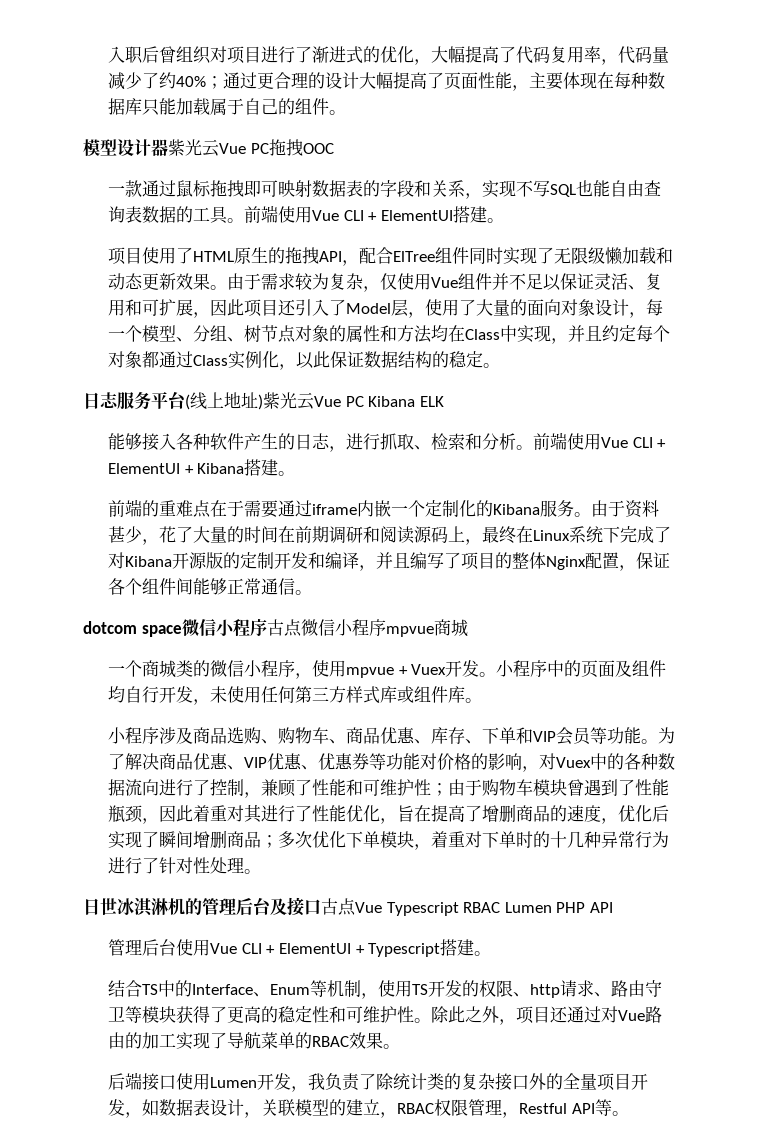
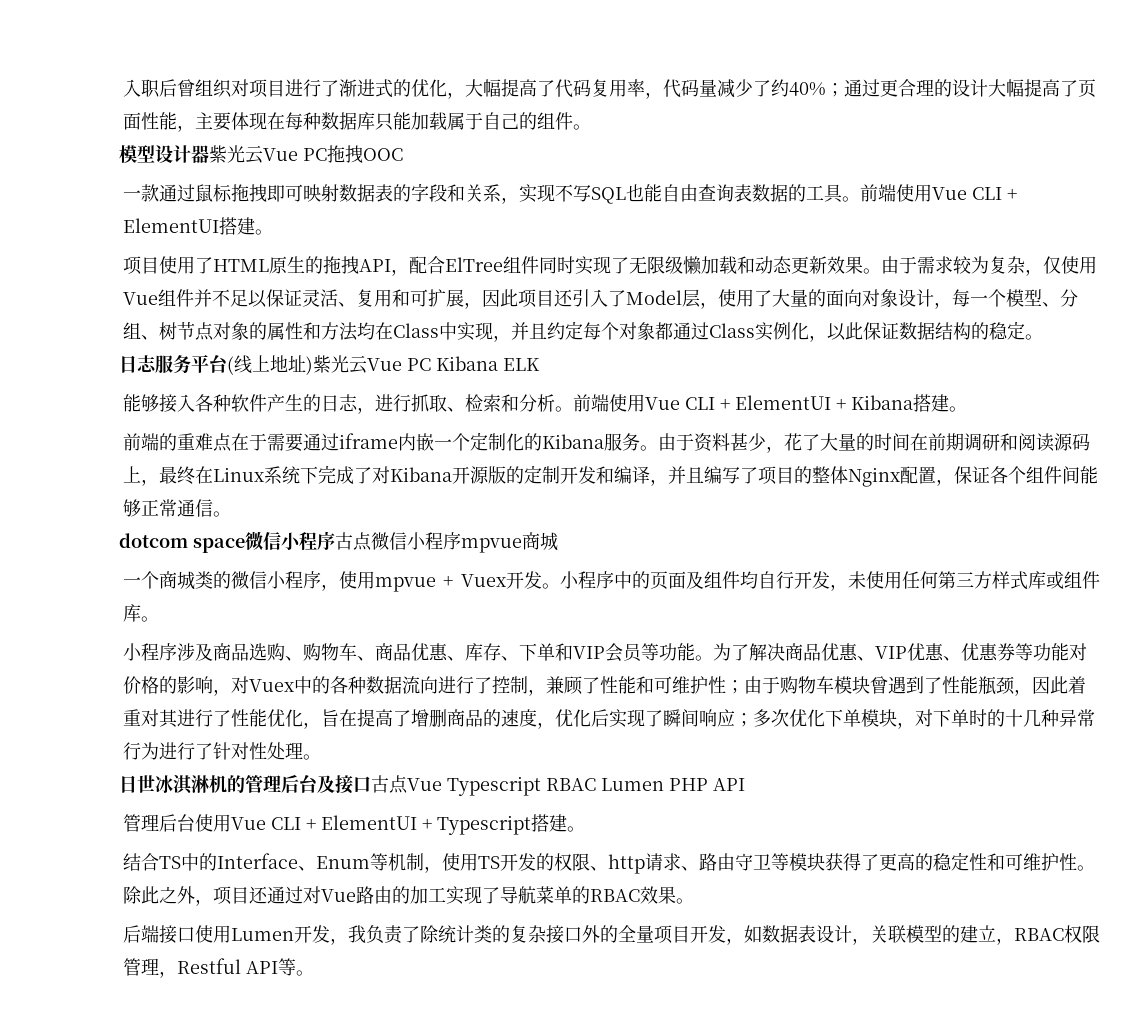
[193,830,262,848] 增删商品 -> [698,709,735,727] 响应
[431,831,466,848] 着重 -> (915, 725) none

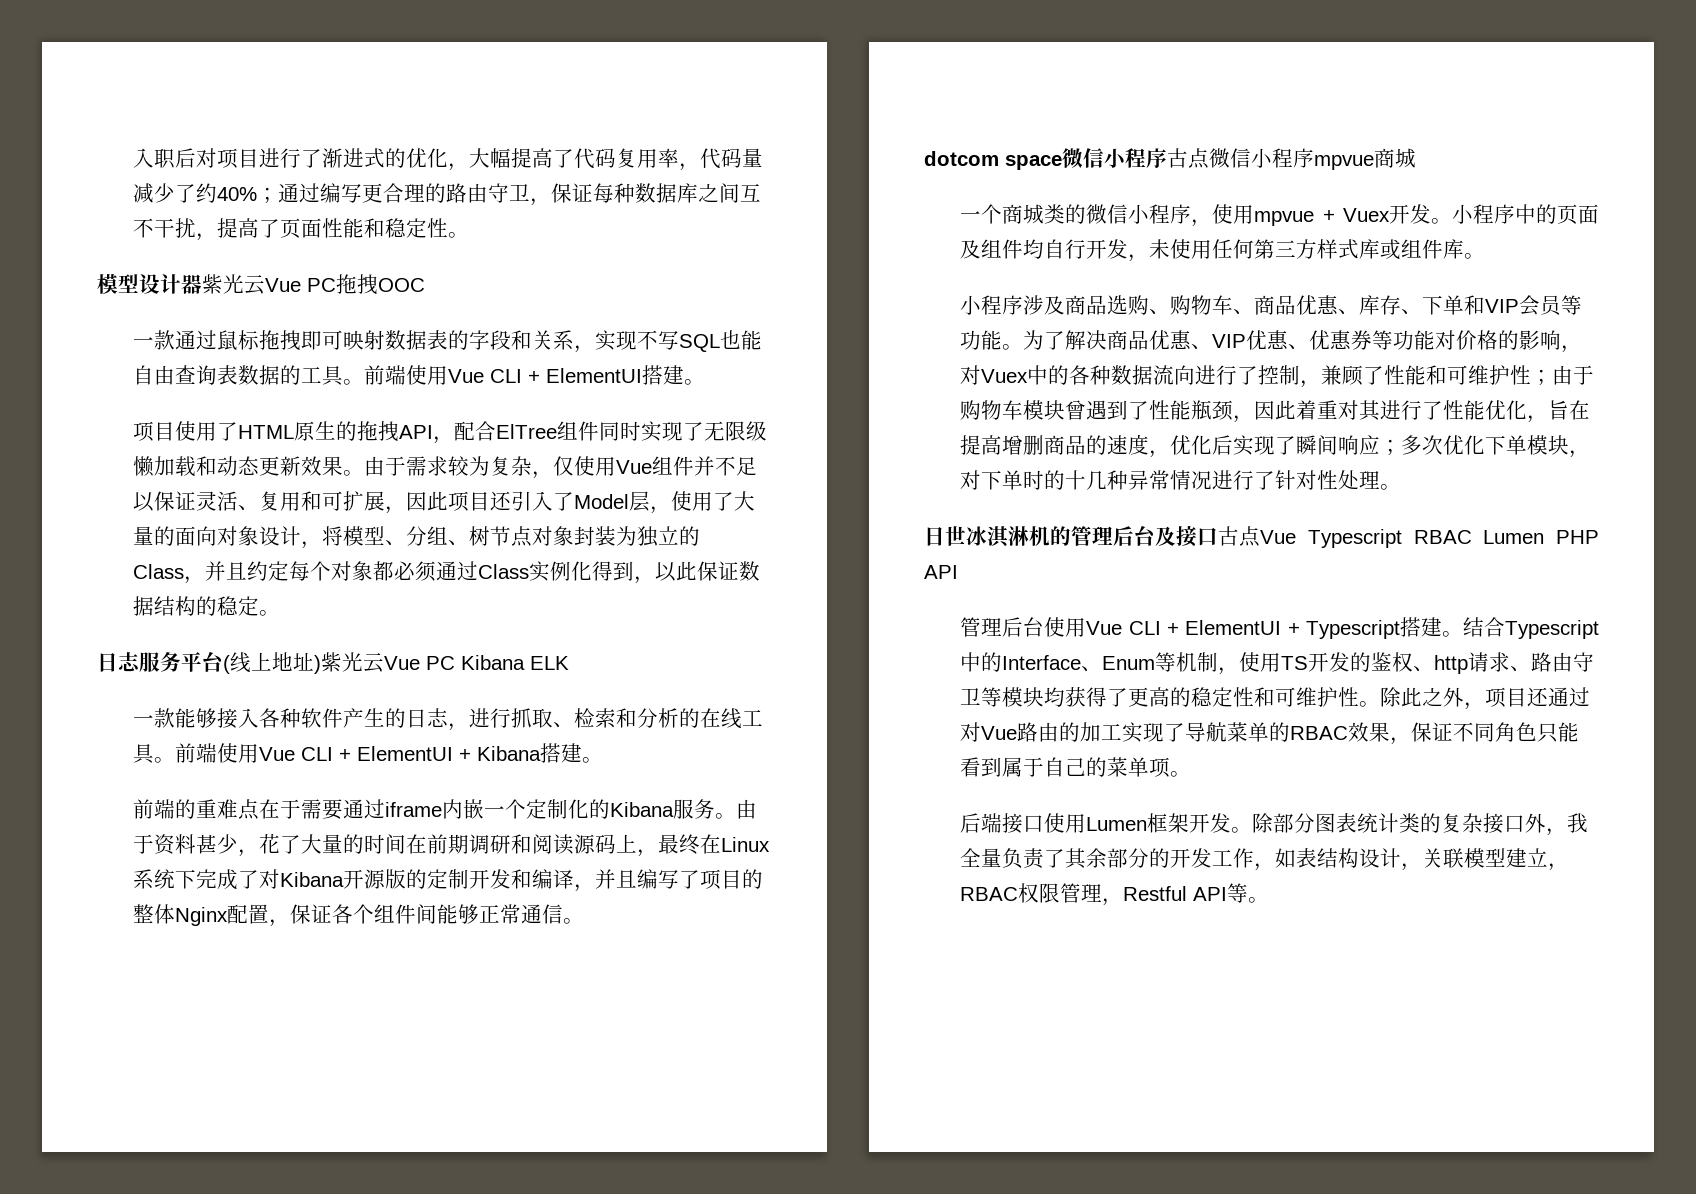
[176,79,232,98] 曾组织 -> (197, 158) none
(880, 88) none -> [320,183,363,203] 编写
[951,79,1096,98] [122,112,573,132] 设计大幅提高了页面性能，主要体现在每种数据库只能加载属于自己的组件 -> [446,183,762,206] [133,218,449,241] 路由守卫，保证每种数据库之间互不干扰，提高了页面性能和稳定性
[951,289,1006,307] 每一个 -> [322,526,344,546] 将
[248,322,493,341] 的属性和方法均在Class中实现 -> [574,526,701,547] [133,564,185,579] 封装为独立的Class
(673, 331) none -> [394,561,437,582] 必须
(809, 331) none -> [592,561,635,581] 得到
(541, 364) none -> [133,708,176,728] 一款
(555, 403) none -> [679,708,764,729] [133,744,156,764] 的在线工具
[392,710,411,727] 了 -> (1003, 445) none
[122,742,159,760] 行为 -> [1170,470,1213,490] 情况
[122,853,181,871] // 结合TS -> [1463,617,1599,639] 结合Typescript
[553,853,590,871] 权限 -> [1371,652,1414,672] 鉴权
(825, 862) none -> [1044,687,1066,707] 均
(676, 895) none -> [1390,722,1580,745] [960,757,1171,778] ，保证不同角色只能看到属于自己的菜单项
[293,925,439,945] 开发，我负责了除 -> [1147,813,1358,833] 框架开发。除部分图表
[599,925,816,945] 的全量项目开发，如数据表 -> [1546,813,1589,836] [960,848,1360,871] ，我全量负责了其余部分的开发工作，如表结构
[941,925,960,943] 的 -> (1507, 857) none

